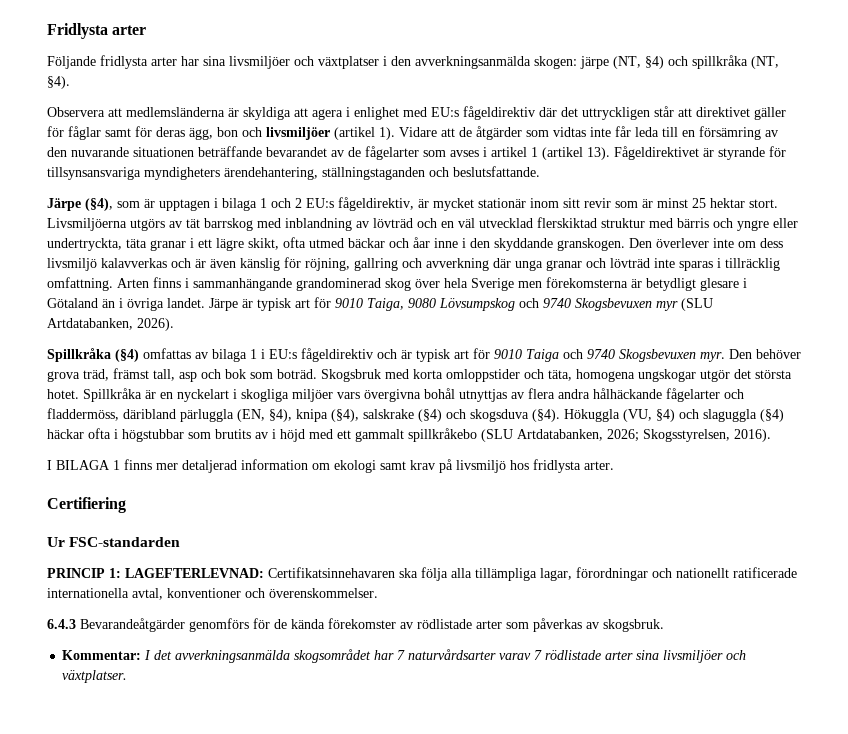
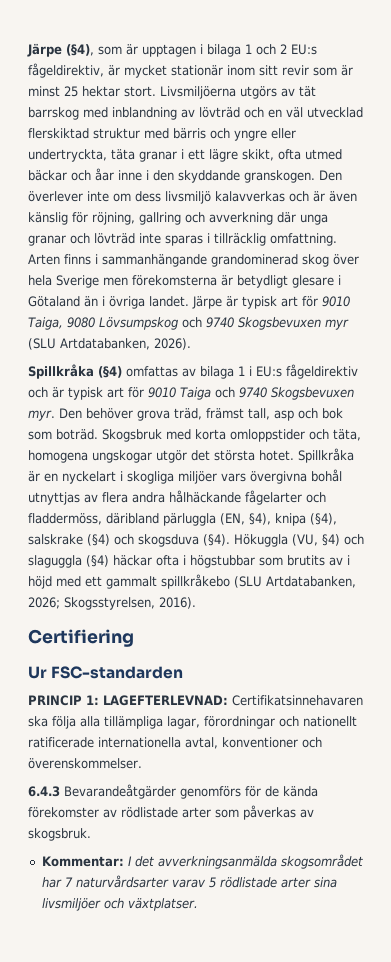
[47,23,147,39] [47,55,779,69] [47,76,70,89] [47,106,786,120] [47,126,778,140] [47,146,786,160] [47,166,540,180] Fridlysta arter // Följande fridlysta arter har sina livsmiljöer och växtplatser i den avverkningsanmälda skogen: järpe (NT, §4) och spillkråka (NT, §4). // Observera att medlemsländerna är skyldiga att agera i enlighet med EU:s fågeldirektiv där det uttryckligen står att direktivet gäller för fåglar samt för deras ägg, bon och livsmiljöer (artikel 1). Vidare att de åtgärder som vidtas inte får leda till en försämring av den nuvarande situationen beträffande bevarandet av de fågelarter som avses i artikel 1 (artikel 13). Fågeldirektivet är styrande för tillsynsansvariga myndigheters ärendehantering, ställningstaganden och beslutsfattande. // -> (27, 50) none
[47,459,614,473] // I BILAGA 1 finns mer detaljerad information om ekologi samt krav på livsmiljö hos fridlysta arter. -> (196, 603) none
[534,650,543,660] 7 -> [208,877,216,888] 5

